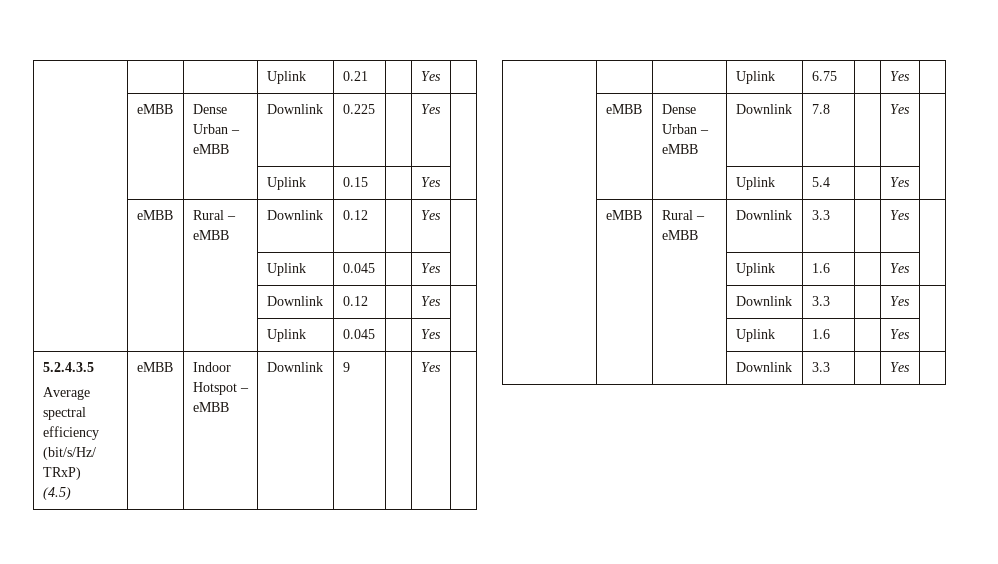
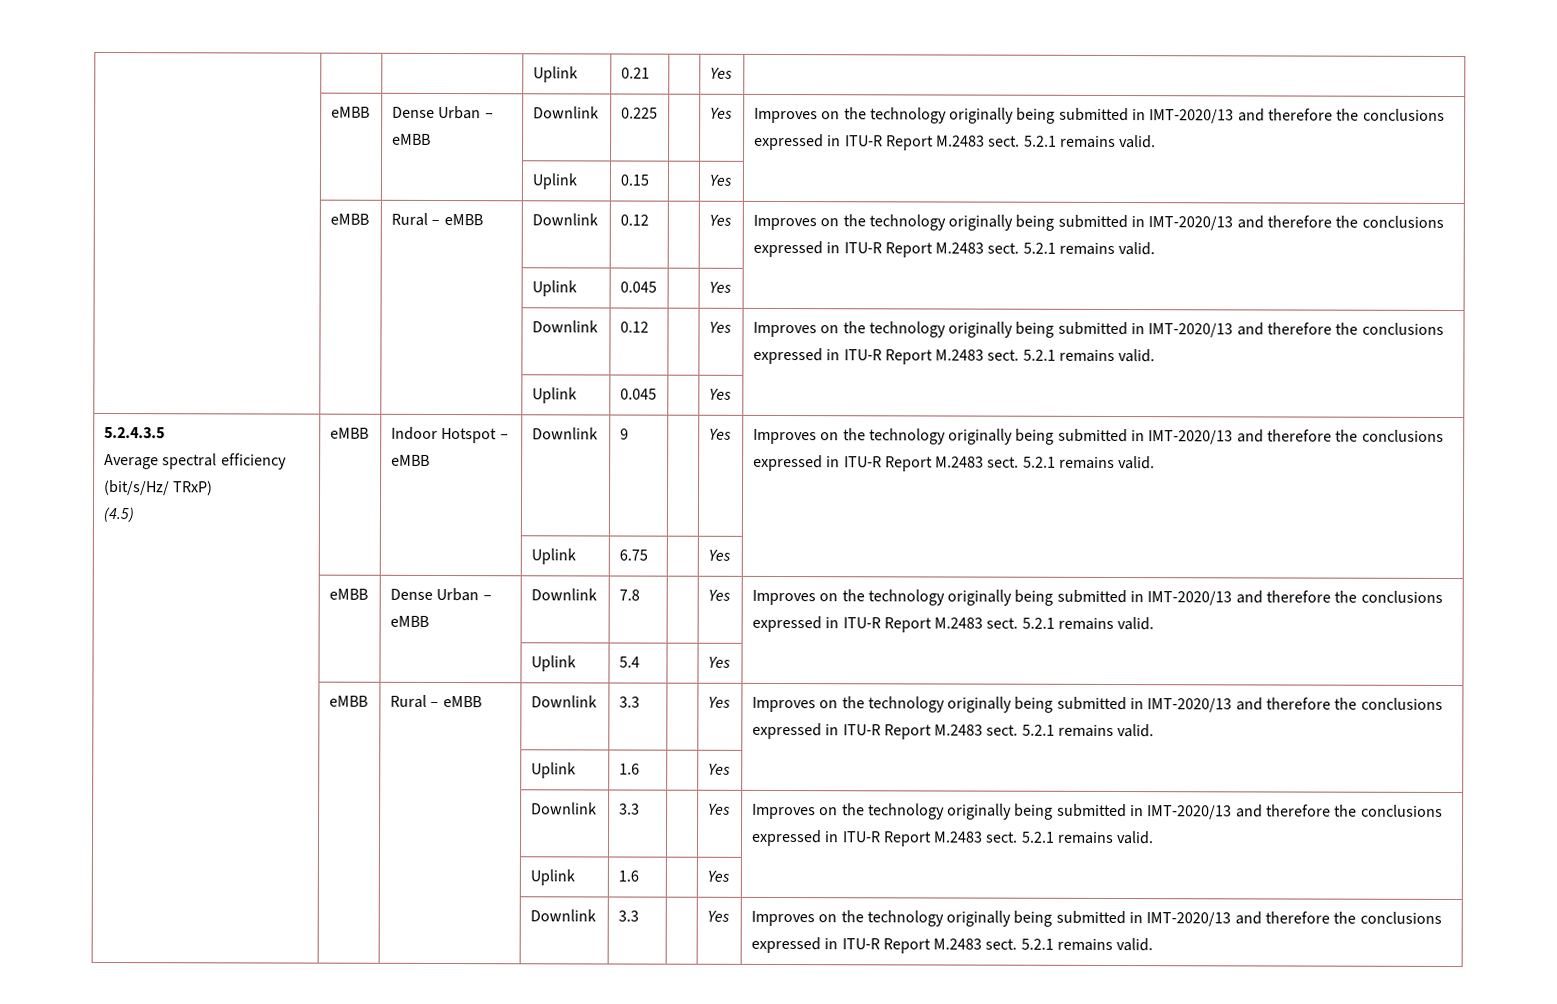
(441, 109) none -> [753,107,1445,124] [753,133,1157,151] Improves on the technology originally being submitted in IMT-2020/13 and therefore the conclusions expressed in ITU-R Report M.2483 sect. 5.2.1 remains valid.
(441, 215) none -> [752,214,1444,231] [752,240,1156,258] Improves on the technology originally being submitted in IMT-2020/13 and therefore the conclusions expressed in ITU-R Report M.2483 sect. 5.2.1 remains valid.
(441, 301) none -> [752,321,1444,338] [752,347,1156,365] Improves on the technology originally being submitted in IMT-2020/13 and therefore the conclusions expressed in ITU-R Report M.2483 sect. 5.2.1 remains valid.
(441, 367) none -> [752,428,1444,445] [752,454,1156,472] Improves on the technology originally being submitted in IMT-2020/13 and therefore the conclusions expressed in ITU-R Report M.2483 sect. 5.2.1 remains valid.
(910, 109) none -> [751,589,1443,606] [751,615,1155,633] Improves on the technology originally being submitted in IMT-2020/13 and therefore the conclusions expressed in ITU-R Report M.2483 sect. 5.2.1 remains valid.
[735,263,775,276] [811,263,830,273] [889,263,910,273] [735,296,792,306] [811,296,830,306] [889,296,910,306] [735,329,775,342] [811,329,830,339] [889,329,910,339] [735,362,792,372] [811,362,830,372] [889,362,910,372] // | | | Uplink | 1.6 | | Yes | // | | | Downlink | 3.3 | | Yes | // | | | Uplink | 1.6 | | Yes | // | | | Downlink | 3.3 | | Yes | -> [751,696,1443,713] [751,722,1155,740] [530,762,576,779] [618,763,640,775] [707,763,731,775] [530,802,597,815] [618,803,640,815] [707,803,731,815] [751,803,1443,820] [750,829,1155,847] [529,869,575,886] [617,870,639,882] [706,870,730,882] [529,909,596,922] [617,910,639,922] [706,910,730,922] [750,910,1442,927] [750,936,1154,954] Improves on the technology originally being submitted in IMT-2020/13 and therefore the conclusions expressed in ITU-R Report M.2483 sect. 5.2.1 remains valid. // | | | Uplink | 1.6 | | Yes | // | | | Downlink | 3.3 | | Yes | Improves on the technology originally being submitted in IMT-2020/13 and therefore the conclusions expressed in ITU-R Report M.2483 sect. 5.2.1 remains valid. // | | | Uplink | 1.6 | | Yes | // | | | Downlink | 3.3 | | Yes | Improves on the technology originally being submitted in IMT-2020/13 and therefore the conclusions expressed in ITU-R Report M.2483 sect. 5.2.1 remains valid.

